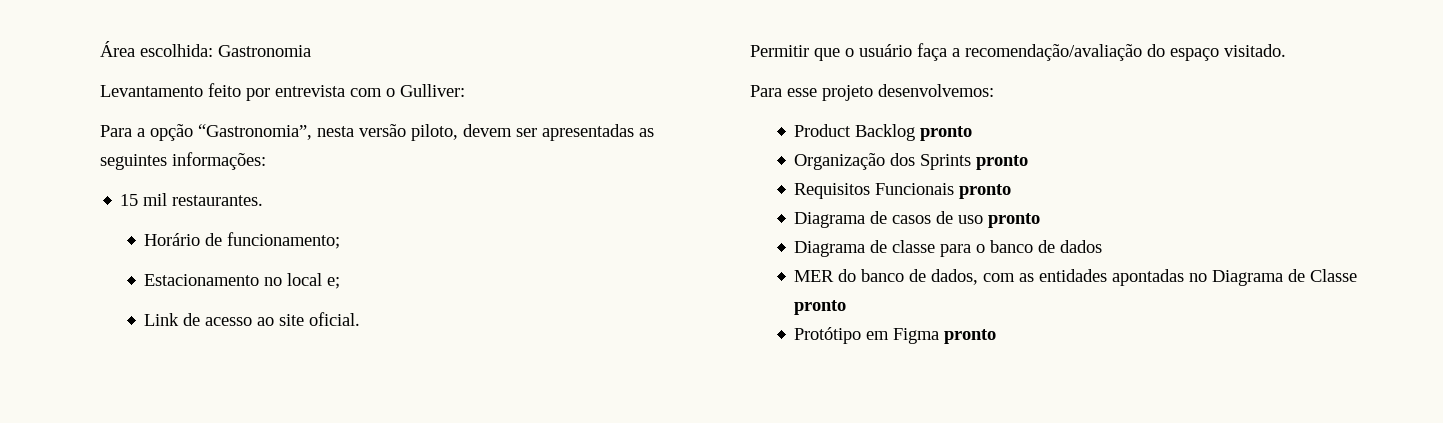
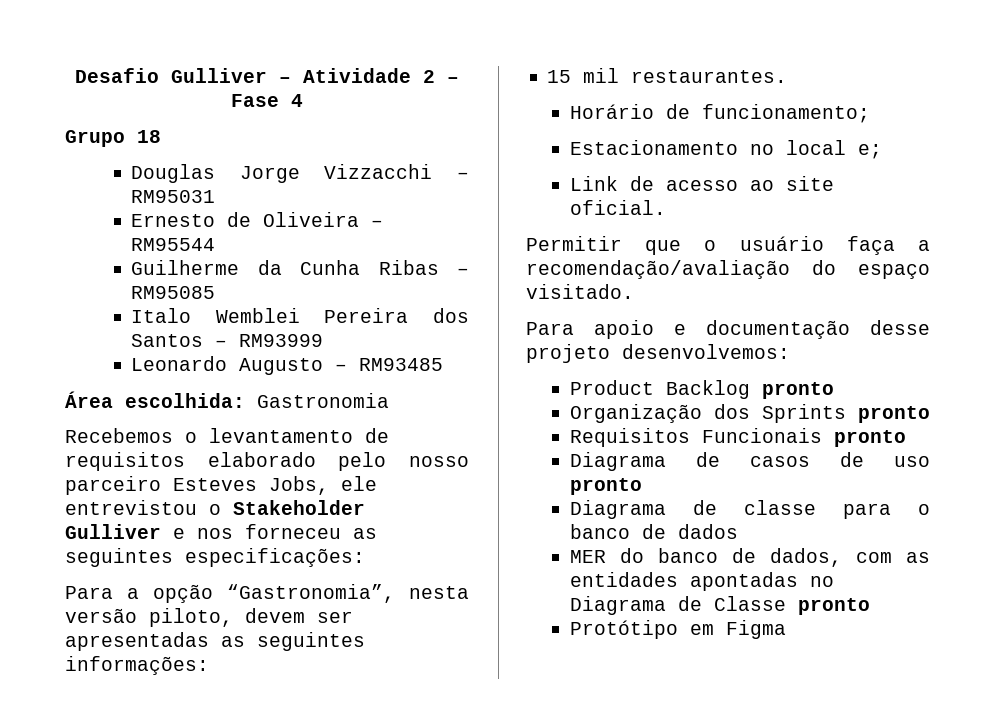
[100,41,311,57] [100,83,465,101] Área escolhida: Gastronomia // Levantamento feito por entrevista com o Gulliver: -> [75,68,459,83] [231,94,303,107] [65,130,161,147] [131,164,470,183] [131,190,216,203] [131,212,384,227] [131,238,216,251] [131,260,470,275] [131,286,216,299] [131,308,470,323] [131,334,324,347] [131,356,444,375] [65,391,389,408] [65,428,389,443] [65,452,469,471] [65,476,377,495] [65,500,365,515] [65,524,377,539] [65,548,365,567] Desafio Gulliver – Atividade 2 – Fase 4 // Grupo 18 // Douglas Jorge Vizzacchi – RM95031 // Ernesto de Oliveira – RM95544 // Guilherme da Cunha Ribas – RM95085 // Italo Wemblei Pereira dos Santos – RM93999 // Leonardo Augusto – RM93485 // Área escolhida: Gastronomia // Recebemos o levantamento de requisitos elaborado pelo nosso parceiro Esteves Jobs, ele entrevistou o Stakeholder Gulliver e nos forneceu as seguintes especificações:
[787,88,817,97] esse -> [594,320,930,339] apoio e documentação desse
[944,329,997,344] pronto -> (786, 629) none

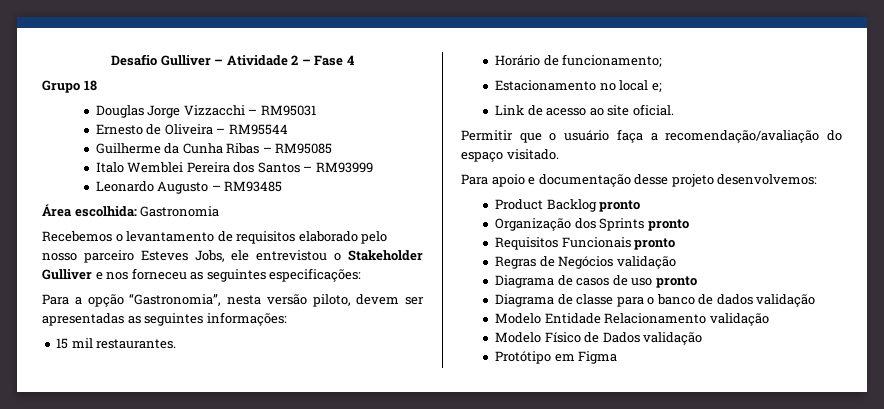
(906, 438) none -> [495,256,676,269] // Regras de Negócios validação
[569,548,930,567] [569,572,834,591] [569,596,870,615] // MER do banco de dados, com as entidades apontadas no Diagrama de Classe pronto -> [756,294,816,307] [495,313,769,326] [495,332,703,345] validação // Modelo Entidade Relacionamento validação // Modelo Físico de Dados validação

